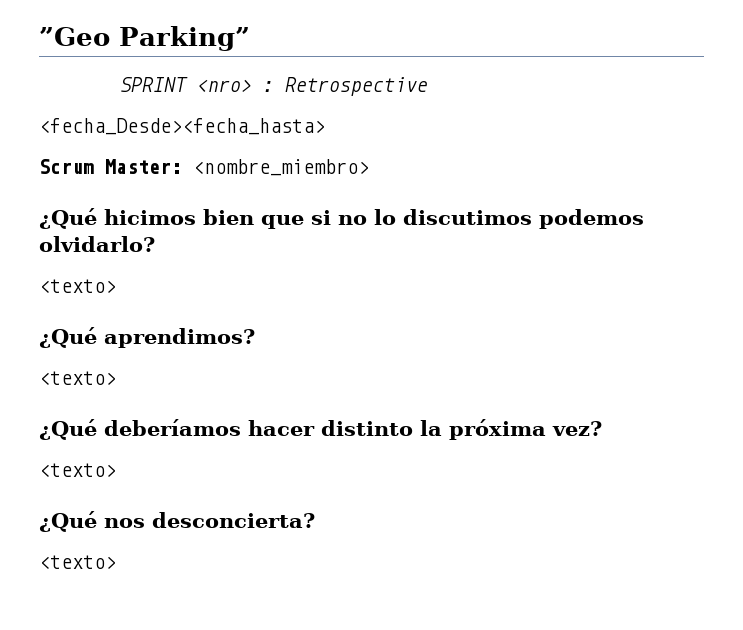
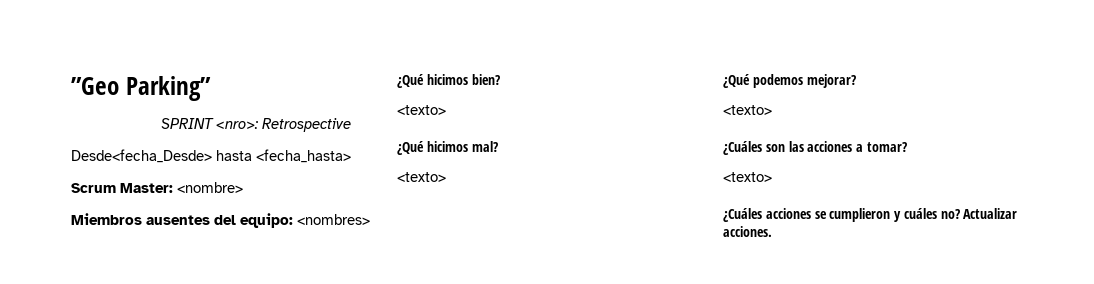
[196,79,274,92] <nro> : -> [216,121,259,129] <nro>:
[39,118,325,135] <fecha_Desde><fecha_hasta> -> [71,149,351,163] Desde<fecha_Desde> hasta <fecha_hasta>
[193,159,369,176] [39,208,644,229] [39,236,155,252] [39,279,116,293] [39,327,255,348] [39,371,116,385] [39,419,602,440] [39,463,116,477] [39,511,315,532] [39,555,116,569] <nombre_miembro> // ¿Qué hicimos bien que si no lo discutimos podemos olvidarlo? // <texto> // ¿Qué aprendimos? // <texto> // ¿Qué deberíamos hacer distinto la próxima vez? // <texto> // ¿Qué nos desconcierta? // <texto> -> [177,182,243,193] [71,213,370,228] [397,74,500,88] [397,105,446,115] [397,141,498,155] [397,172,446,182] [723,74,856,88] [723,105,772,115] [723,141,907,155] [723,172,772,182] [723,208,1018,222] [723,226,772,237] <nombre> // Miembros ausentes del equipo: <nombres> // ¿Qué hicimos bien? // <texto> // ¿Qué hicimos mal? // <texto> // ¿Qué podemos mejorar? // <texto> // ¿Cuáles son las acciones a tomar? // <texto> // ¿Cuáles acciones se cumplieron y cuáles no? Actualizar acciones.

